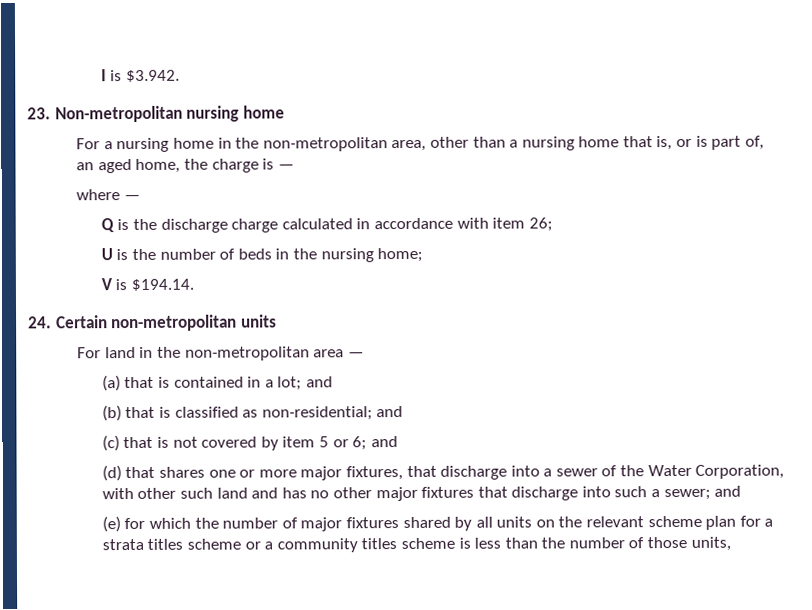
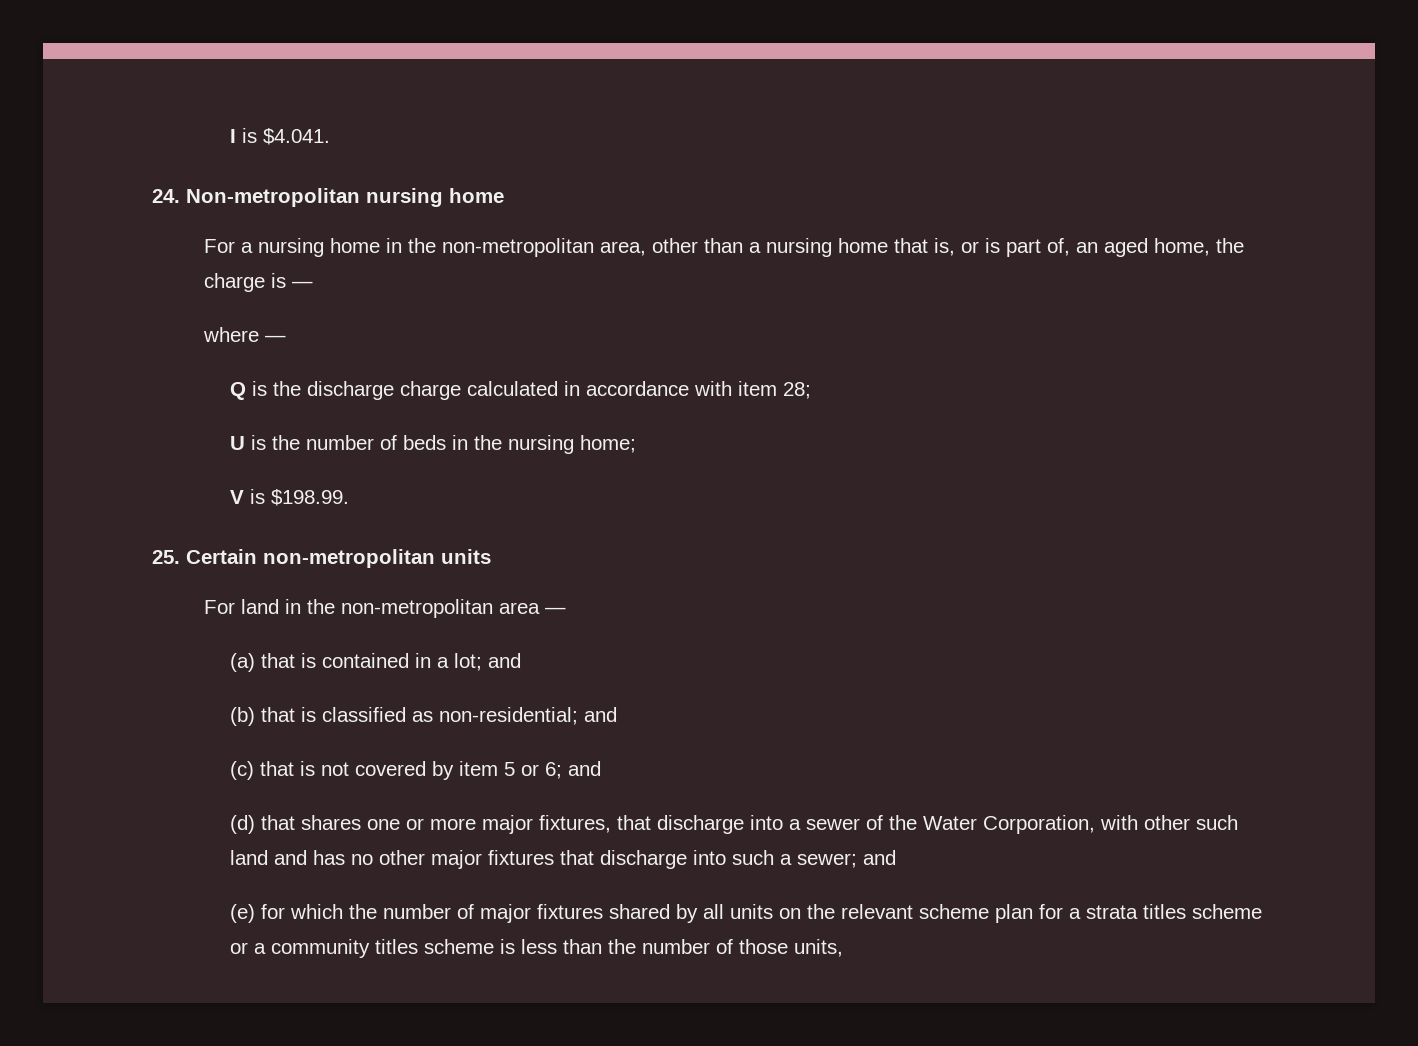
[126,69,181,83] [27,107,51,120] $3.942. // 23. -> [262,128,330,145] [152,189,180,203] $4.041. // 24.
[528,217,553,232] 26; -> [782,382,811,399] 28;
[131,278,195,292] [28,316,52,329] $194.14. // 24. -> [270,489,349,506] [152,550,180,564] $198.99. // 25.

